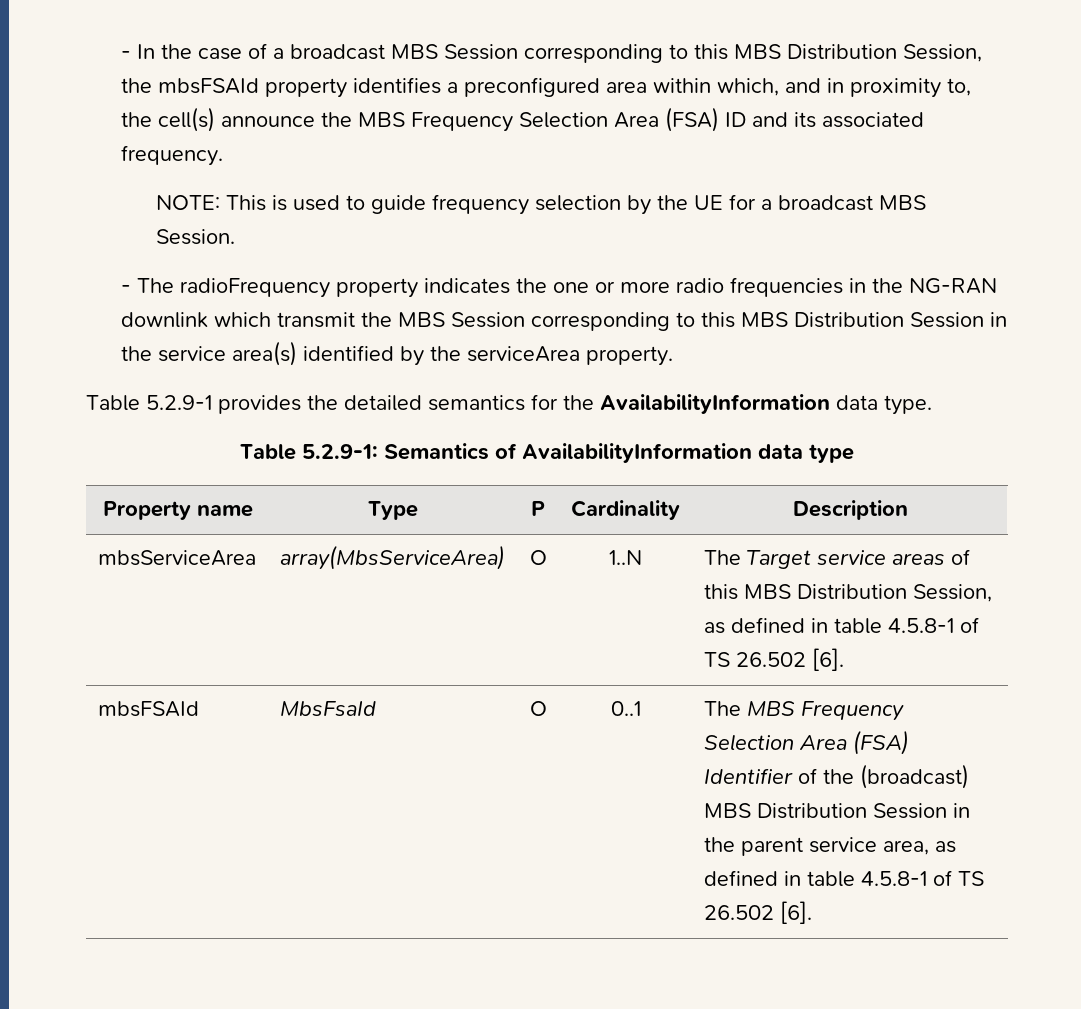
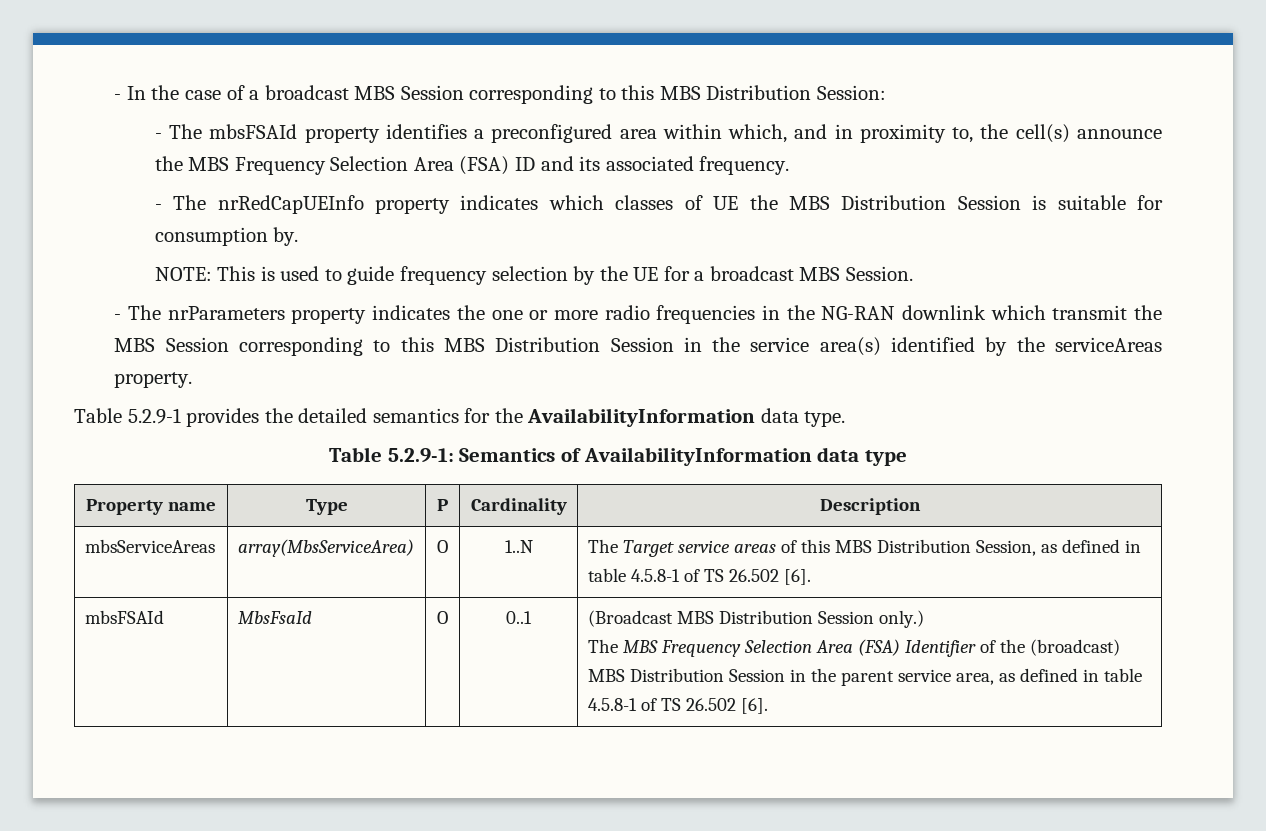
[903,44,983,62] [121,78,153,93] Session, the -> [816,85,886,100] [154,124,203,139] Session: // - The
(224, 155) none -> [154,195,1164,214] [154,227,299,246] // - The nrRedCapUEInfo property indicates which classes of UE the MBS Distribution Session is suitable for consumption by.
[180,278,331,298] radioFrequency -> [167,306,285,320] nrParameters
[467,346,581,362] serviceArea -> [1054,337,1162,352] serviceAreas
[97,550,256,566] mbsServiceArea -> [84,539,215,553] mbsServiceAreas
(641, 708) none -> [587,610,924,628] (Broadcast MBS Distribution Session only.) //

